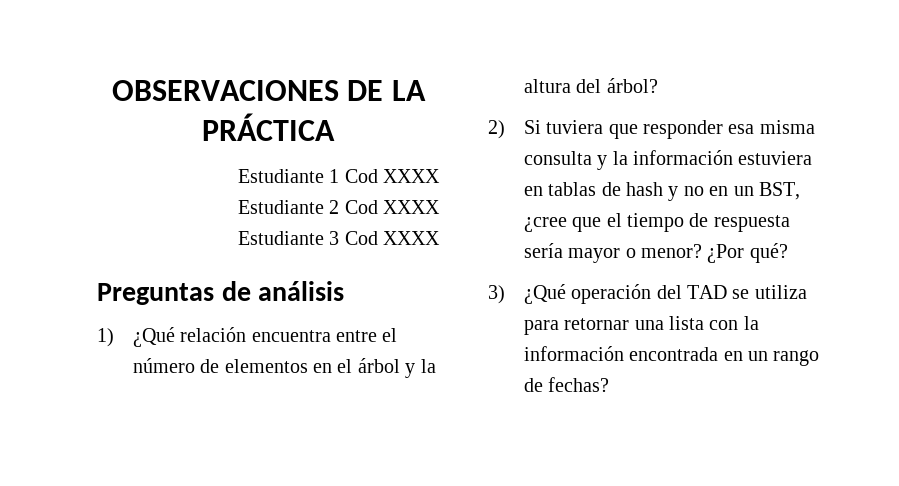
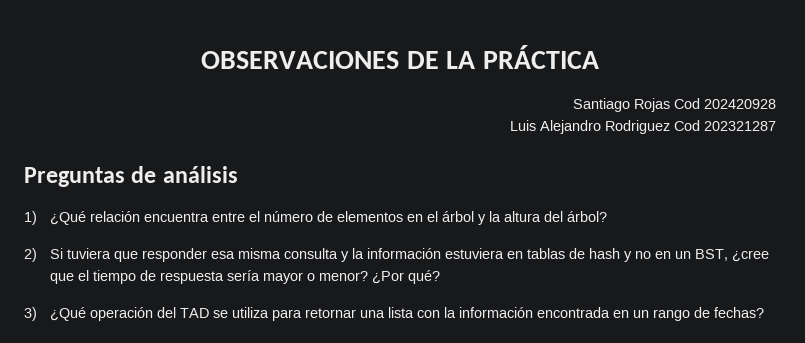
[237,169,440,183] [237,200,440,214] [237,231,440,245] Estudiante 1 Cod XXXX // Estudiante 2 Cod XXXX // Estudiante 3 Cod XXXX -> [573,98,776,112] [510,120,776,134] Santiago Rojas Cod 202420928 // Luis Alejandro Rodriguez Cod 202321287

